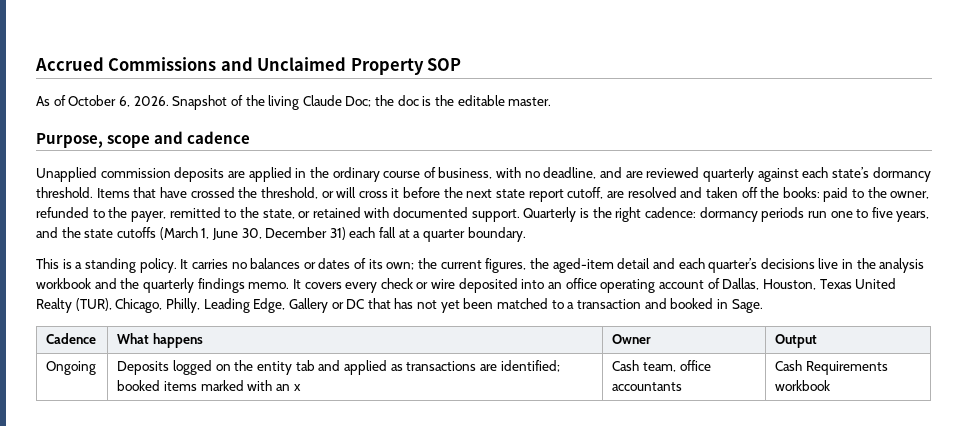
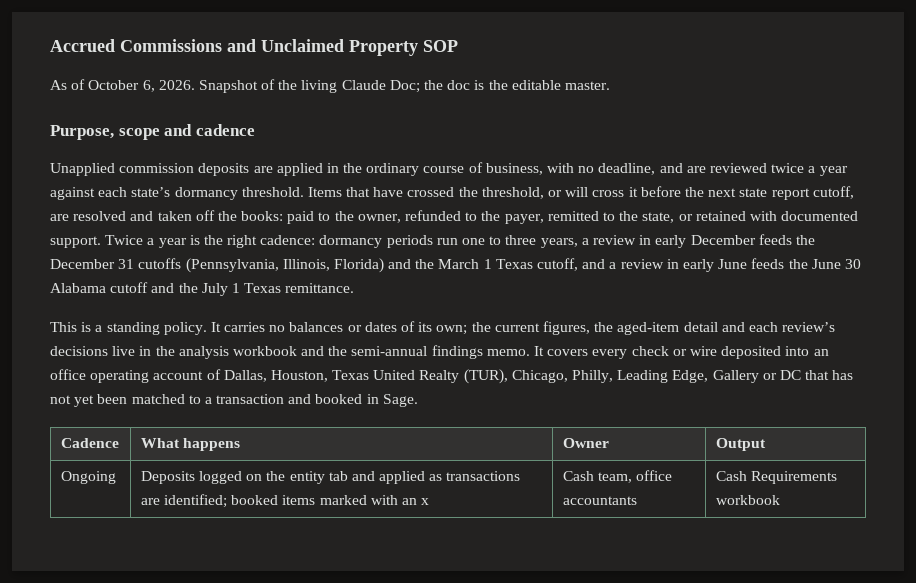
[702,167,754,182] quarterly -> [771,163,848,176] twice a year
[523,207,577,222] Quarterly -> [105,235,187,248] Twice a year
[871,207,930,222] [36,227,526,242] five years, and the state cutoffs (March 1, June 30, December 31) each fall at a quarter boundary. -> [505,234,815,248] [50,258,861,273] [50,282,355,296] three years, a review in early December feeds the December 31 cutoffs (Pennsylvania, Illinois, Florida) and the March 1 Texas cutoff, and a review in early June feeds the June 30 Alabama cutoff and the July 1 Texas remittance.
[708,258,758,273] quarter’s -> [782,322,836,332] review’s
[142,278,194,293] quarterly -> [351,346,428,356] semi-annual

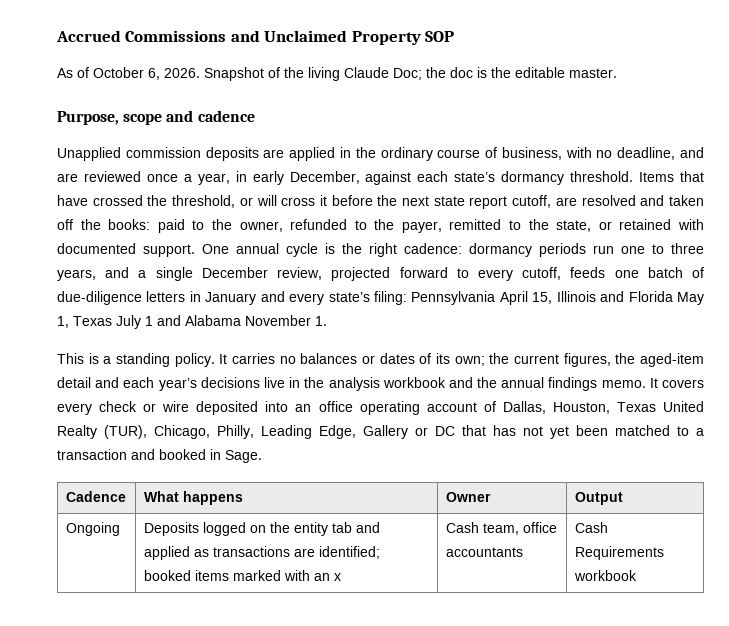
[771,163,848,176] twice a year -> [146,171,360,185] once a year, in early December,
[105,235,187,248] Twice a year -> [202,243,318,257] One annual cycle
[581,234,815,248] [50,258,861,273] [50,282,355,296] a review in early December feeds the December 31 cutoffs (Pennsylvania, Illinois, Florida) and the March 1 Texas cutoff, and a review in early June feeds the June 30 Alabama cutoff and the July 1 Texas remittance. -> [105,267,704,281] [57,291,705,305] [57,315,327,329] and a single December review, projected forward to every cutoff, feeds one batch of due-diligence letters in January and every state’s filing: Pennsylvania April 15, Illinois and Florida May 1, Texas July 1 and Alabama November 1.
[782,322,836,332] review’s -> [158,378,197,391] year’s
[351,346,428,356] semi-annual -> [501,377,545,388] annual

